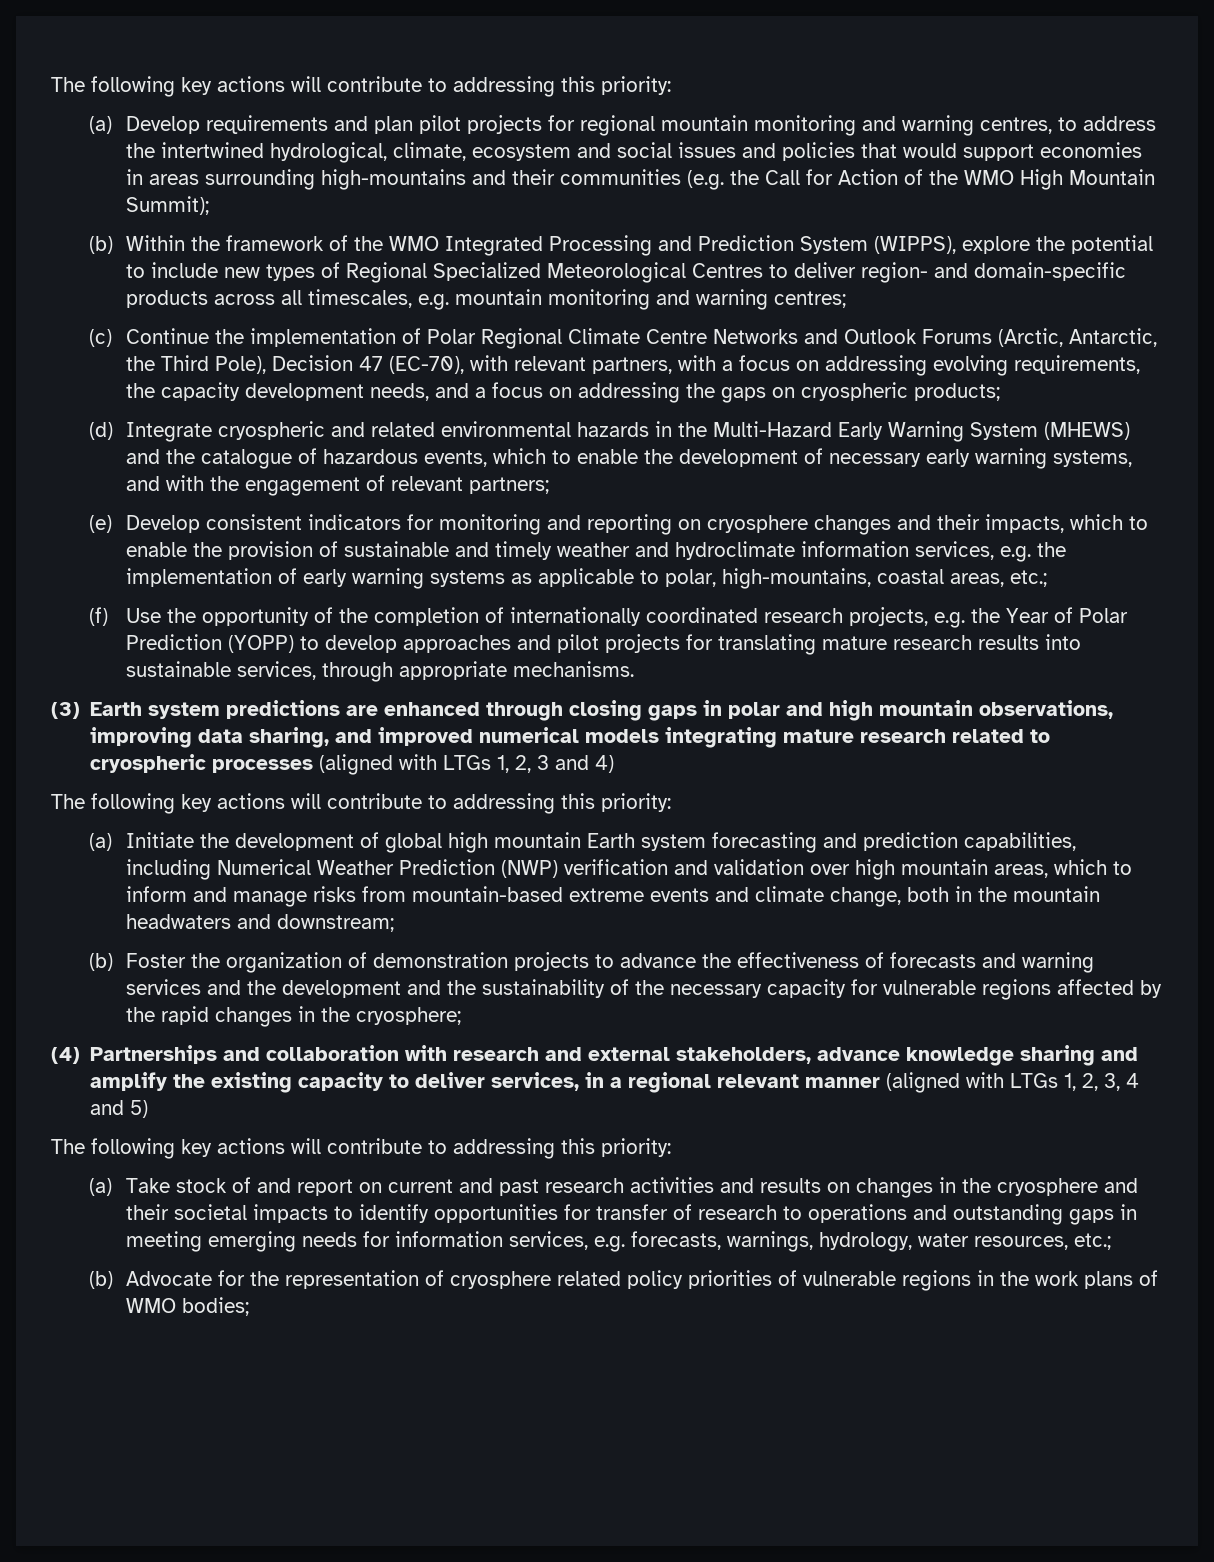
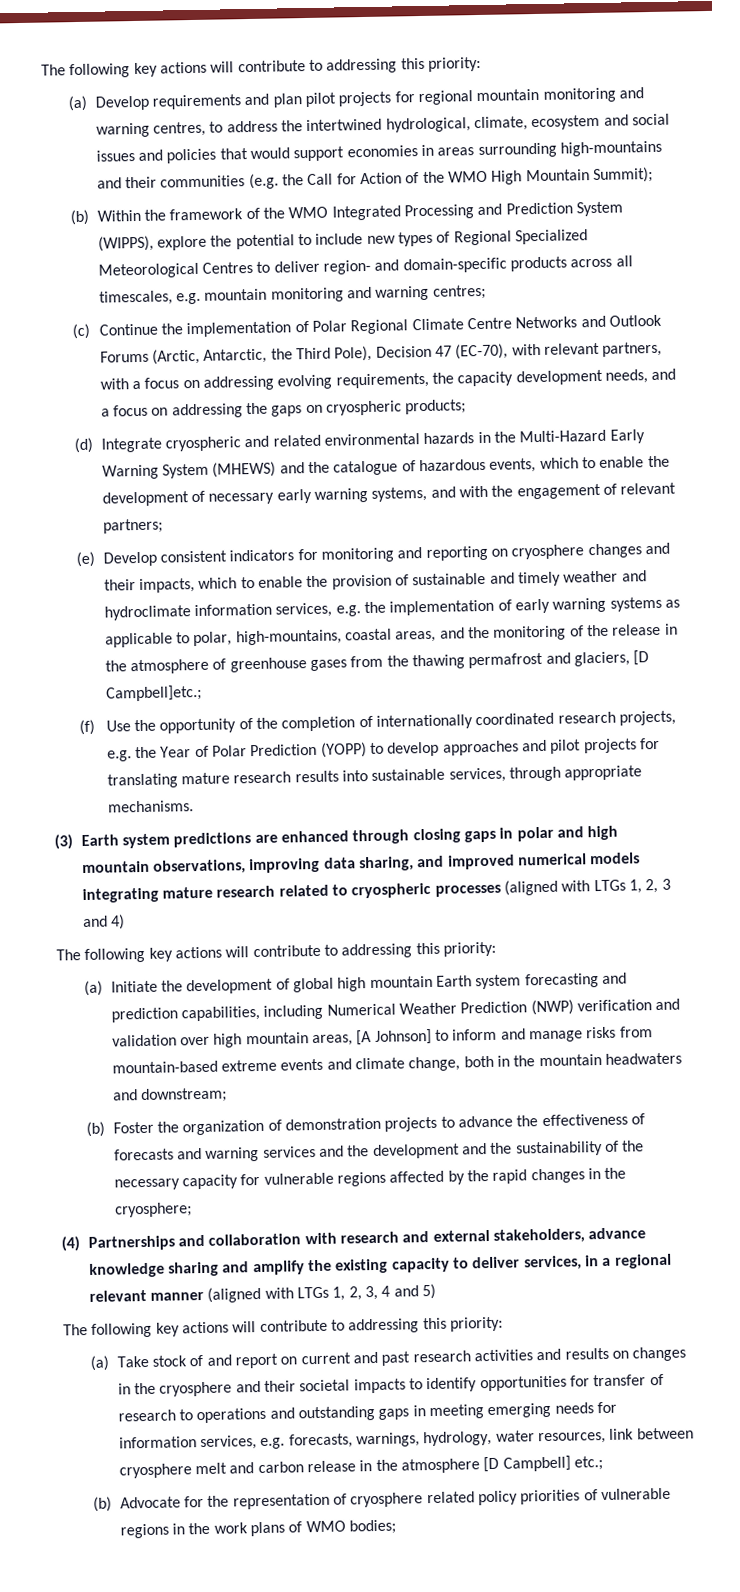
[1010,570,1048,587] etc.; -> [439,623,678,641] [104,650,650,675] [105,684,202,702] and the monitoring of the release in the atmosphere of greenhouse gases from the thawing permafrost and glaciers, [D Campbell]etc.;
[1054,859,1108,875] which -> [356,1028,432,1046] [A Johnson]
(1069, 1243) none -> [609,1427,694,1440] [118,1455,571,1479] link between cryosphere melt and carbon release in the atmosphere [D Campbell]

